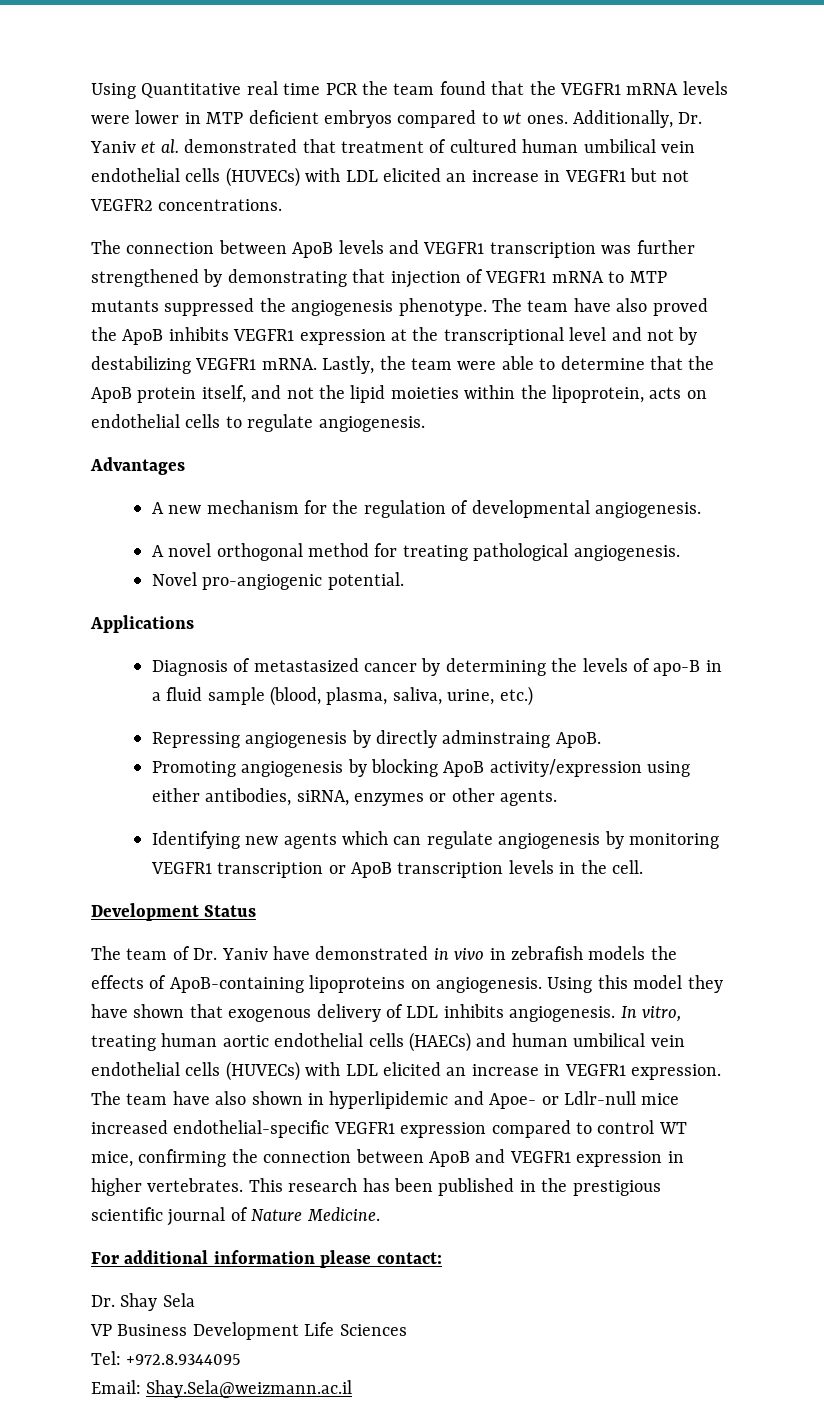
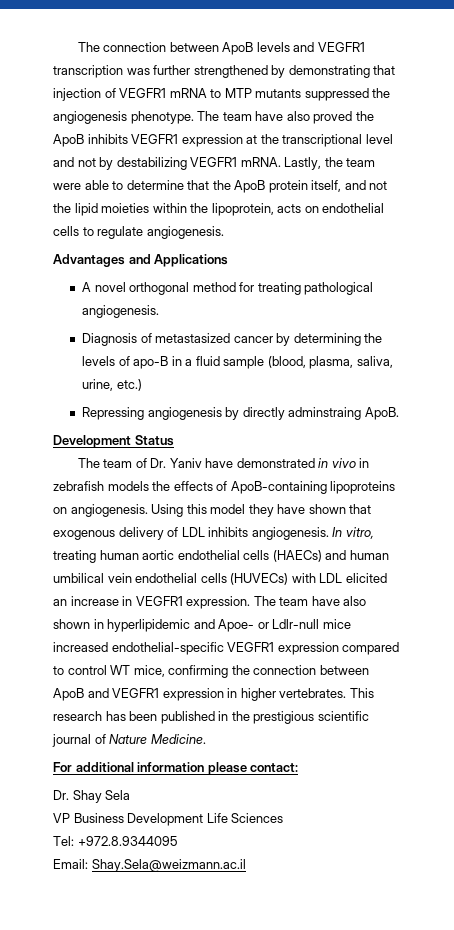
[91,81,728,99] [91,110,703,128] [90,139,695,153] [91,167,690,187] [90,199,283,211] Using Quantitative real time PCR the team found that the VEGFR1 mRNA levels were lower in MTP deficient embryos compared to wt ones. Additionally, Dr. Yaniv et al. demonstrated that treatment of cultured human umbilical vein endothelial cells (HUVECs) with LDL elicited an increase in VEGFR1 but not VEGFR2 concentrations. // -> (77, 47) none
[151,500,702,518] // A new mechanism for the regulation of developmental angiogenesis. -> [128,254,229,267] and Applications
[151,572,404,590] [90,615,194,633] // Novel pro-angiogenic potential. // Applications -> (160, 311) none
[151,759,691,777] [151,788,558,806] [151,831,720,849] [150,860,644,878] // Promoting angiogenesis by blocking ApoB activity/expression using either antibodies, siRNA, enzymes or other agents. // Identifying new agents which can regulate angiogenesis by monitoring VEGFR1 transcription or ApoB transcription levels in the cell. -> (399, 413) none

